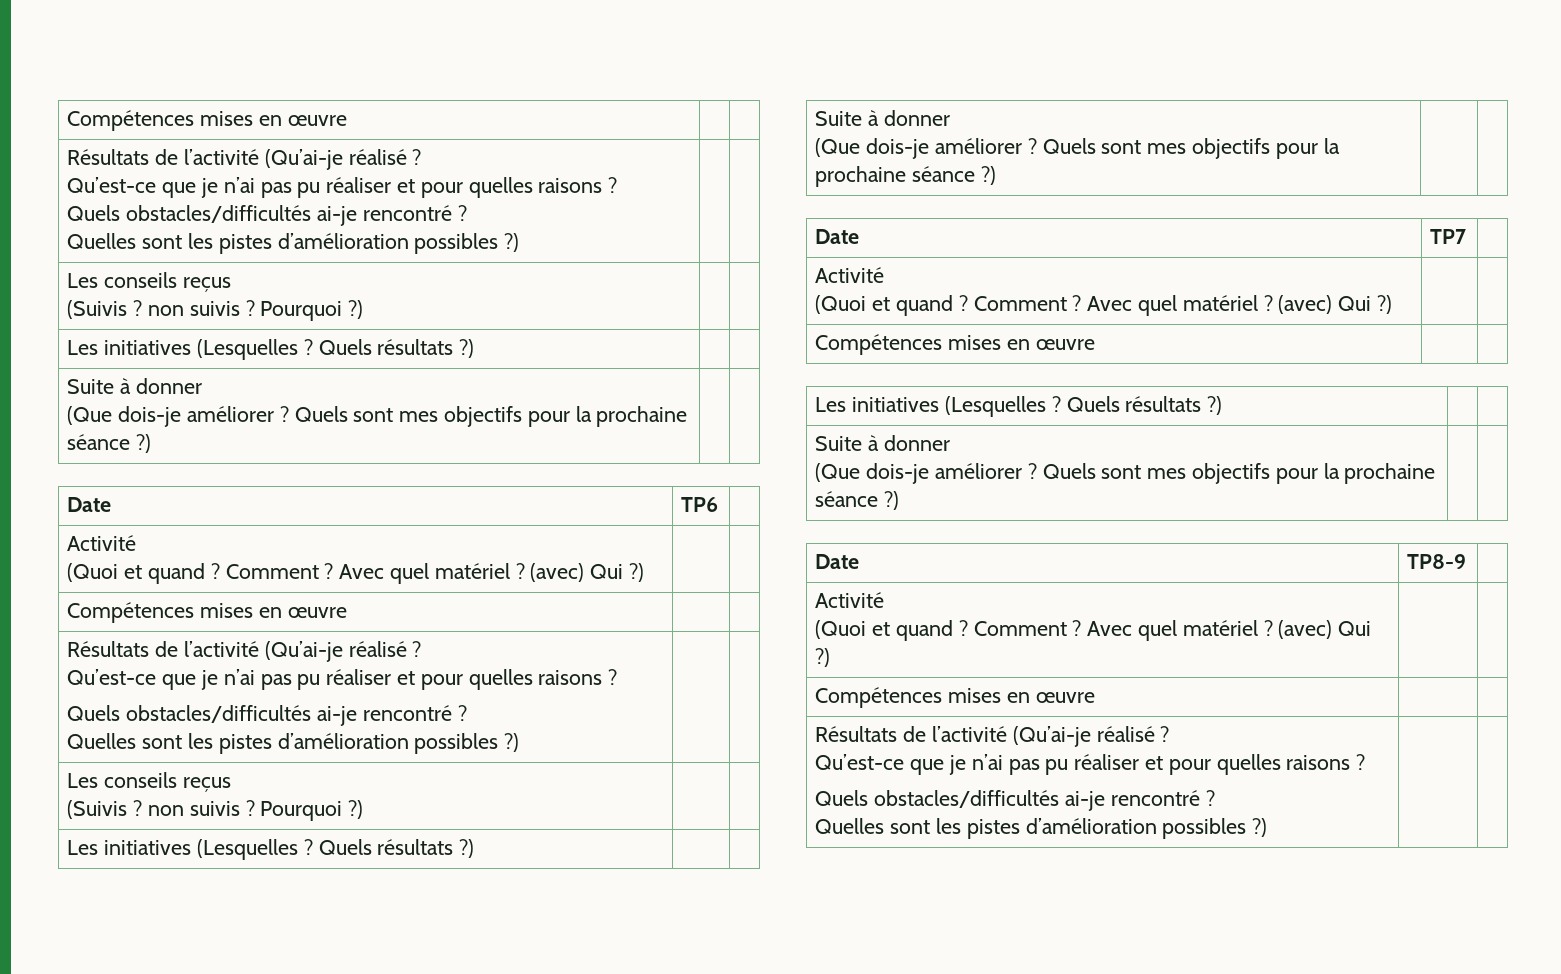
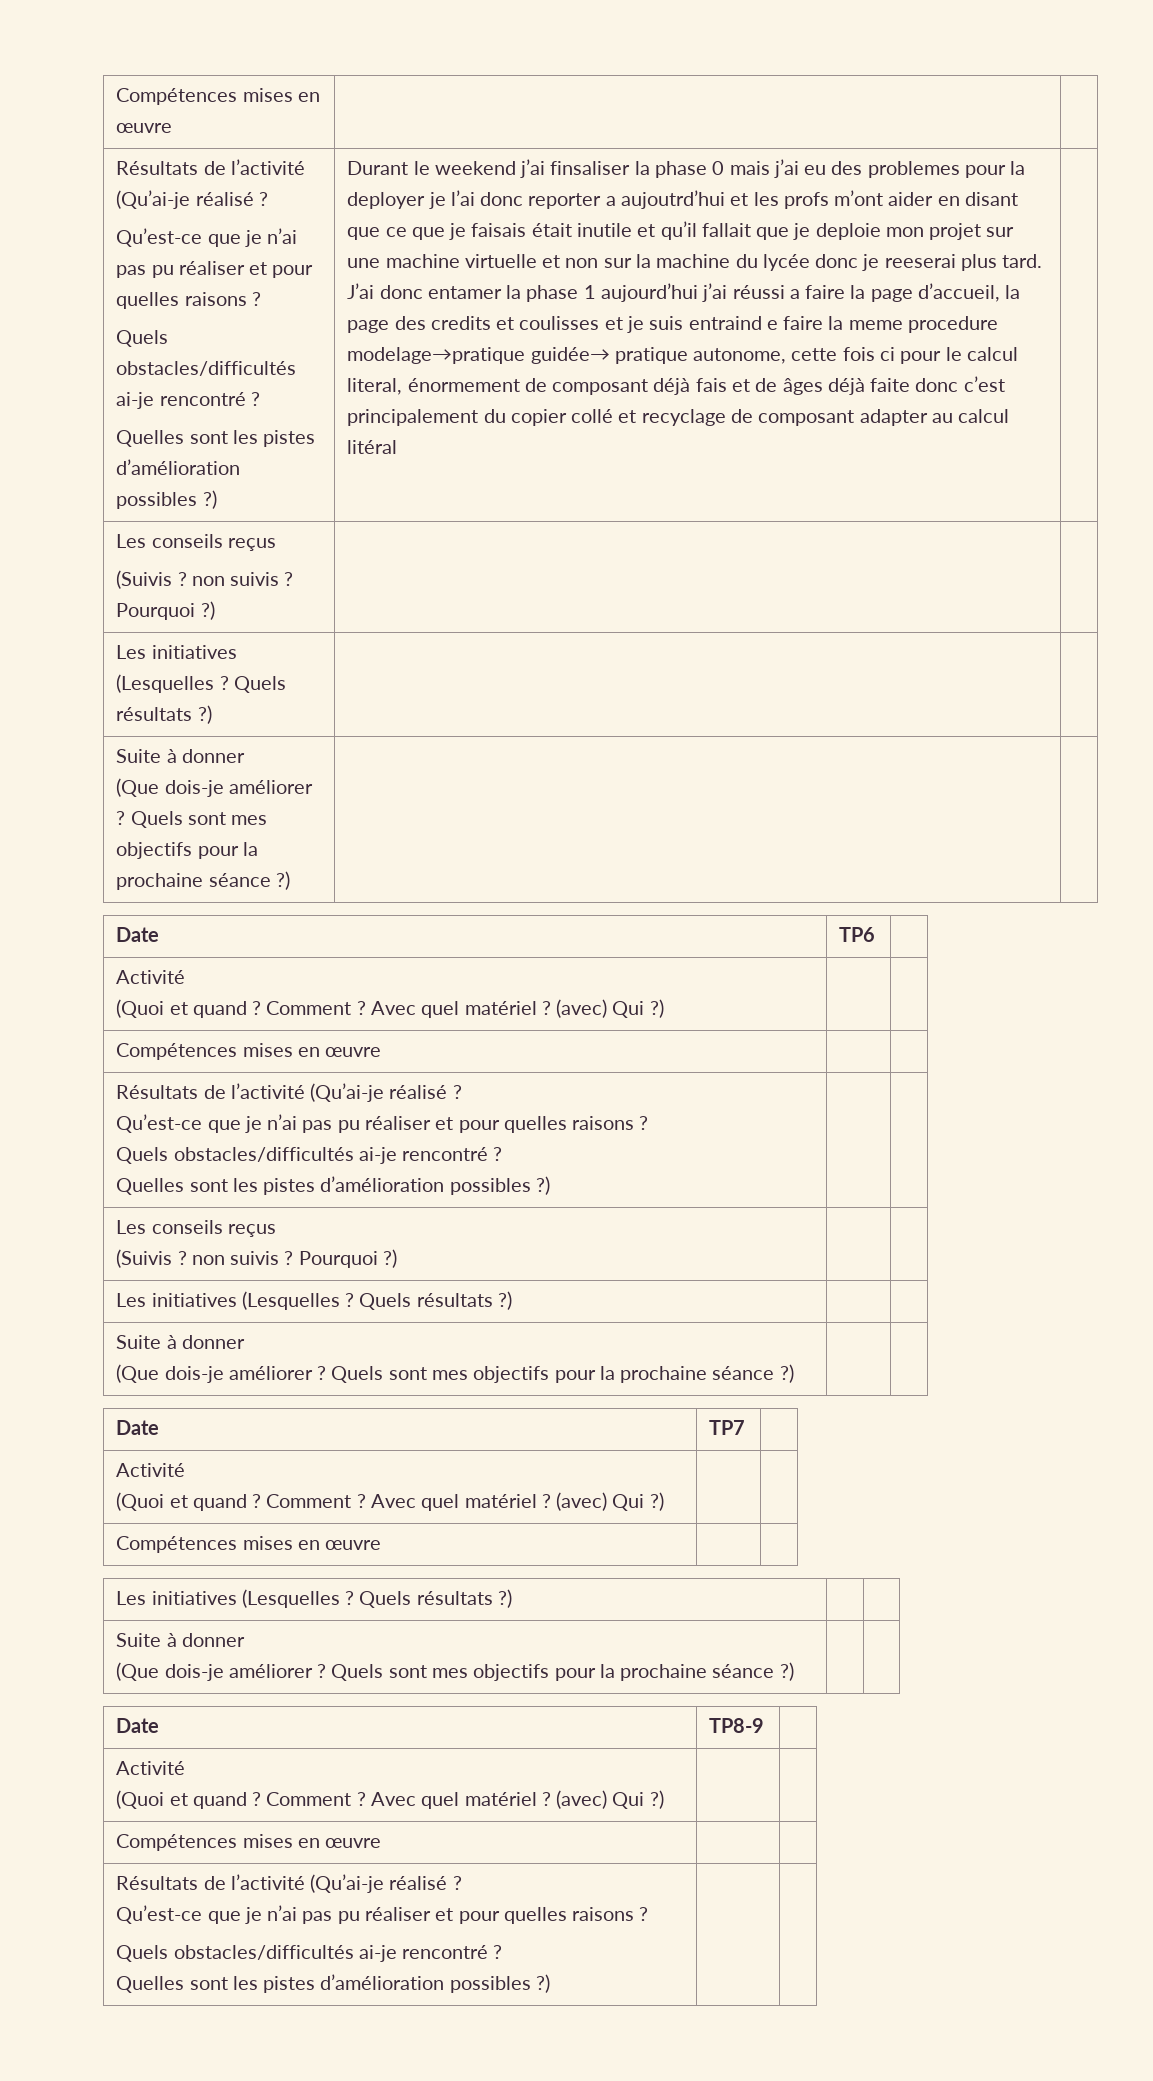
(520, 242) none -> [347,159,1026,178] [347,190,1018,209] [347,221,1015,240] [347,254,1043,271] [347,283,1021,302] [347,316,998,333] [347,347,1018,364] [347,376,1005,395] [347,409,1010,426] [347,440,398,454] Durant le weekend j’ai finsaliser la phase 0 mais j’ai eu des problemes pour la deployer je l’ai donc reporter a aujoutrd’hui et les profs m’ont aider en disant que ce que je faisais était inutile et qu’il fallait que je deploie mon projet sur une machine virtuelle et non sur la machine du lycée donc je reeserai plus tard. J’ai donc entamer la phase 1 aujourd’hui j’ai réussi a faire la page d’accueil, la page des credits et coulisses et je suis entraind e faire la meme procedure modelage→pratique guidée→ pratique autonome, cette fois ci pour le calcul literal, énormement de composant déjà fais et de âges déjà faite donc c’est principalement du copier collé et recyclage de composant adapter au calcul litéral

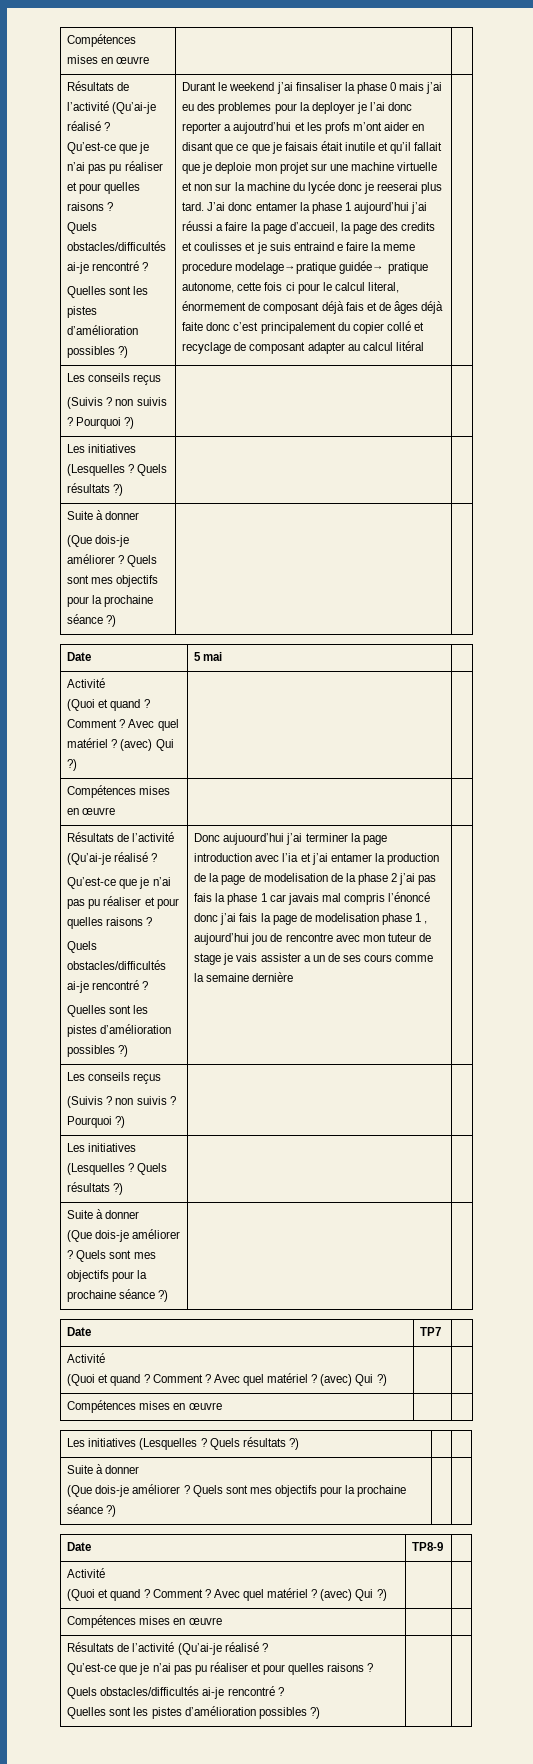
[839,927,876,942] TP6 -> [194,652,223,661] 5 mai
(550, 1185) none -> [194,833,387,845] [194,853,439,865] [194,873,437,885] [194,892,431,905] [194,913,428,925] [194,933,431,945] [194,953,434,965] [194,972,294,982] Donc aujuourd’hui j’ai terminer la page introduction avec l’ia et j’ai entamer la production de la page de modelisation de la phase 2 j’ai pas fais la phase 1 car javais mal compris l’énoncé donc j’ai fais la page de modelisation phase 1 , aujourd’hui jou de rencontre avec mon tuteur de stage je vais assister a un de ses cours comme la semaine dernière

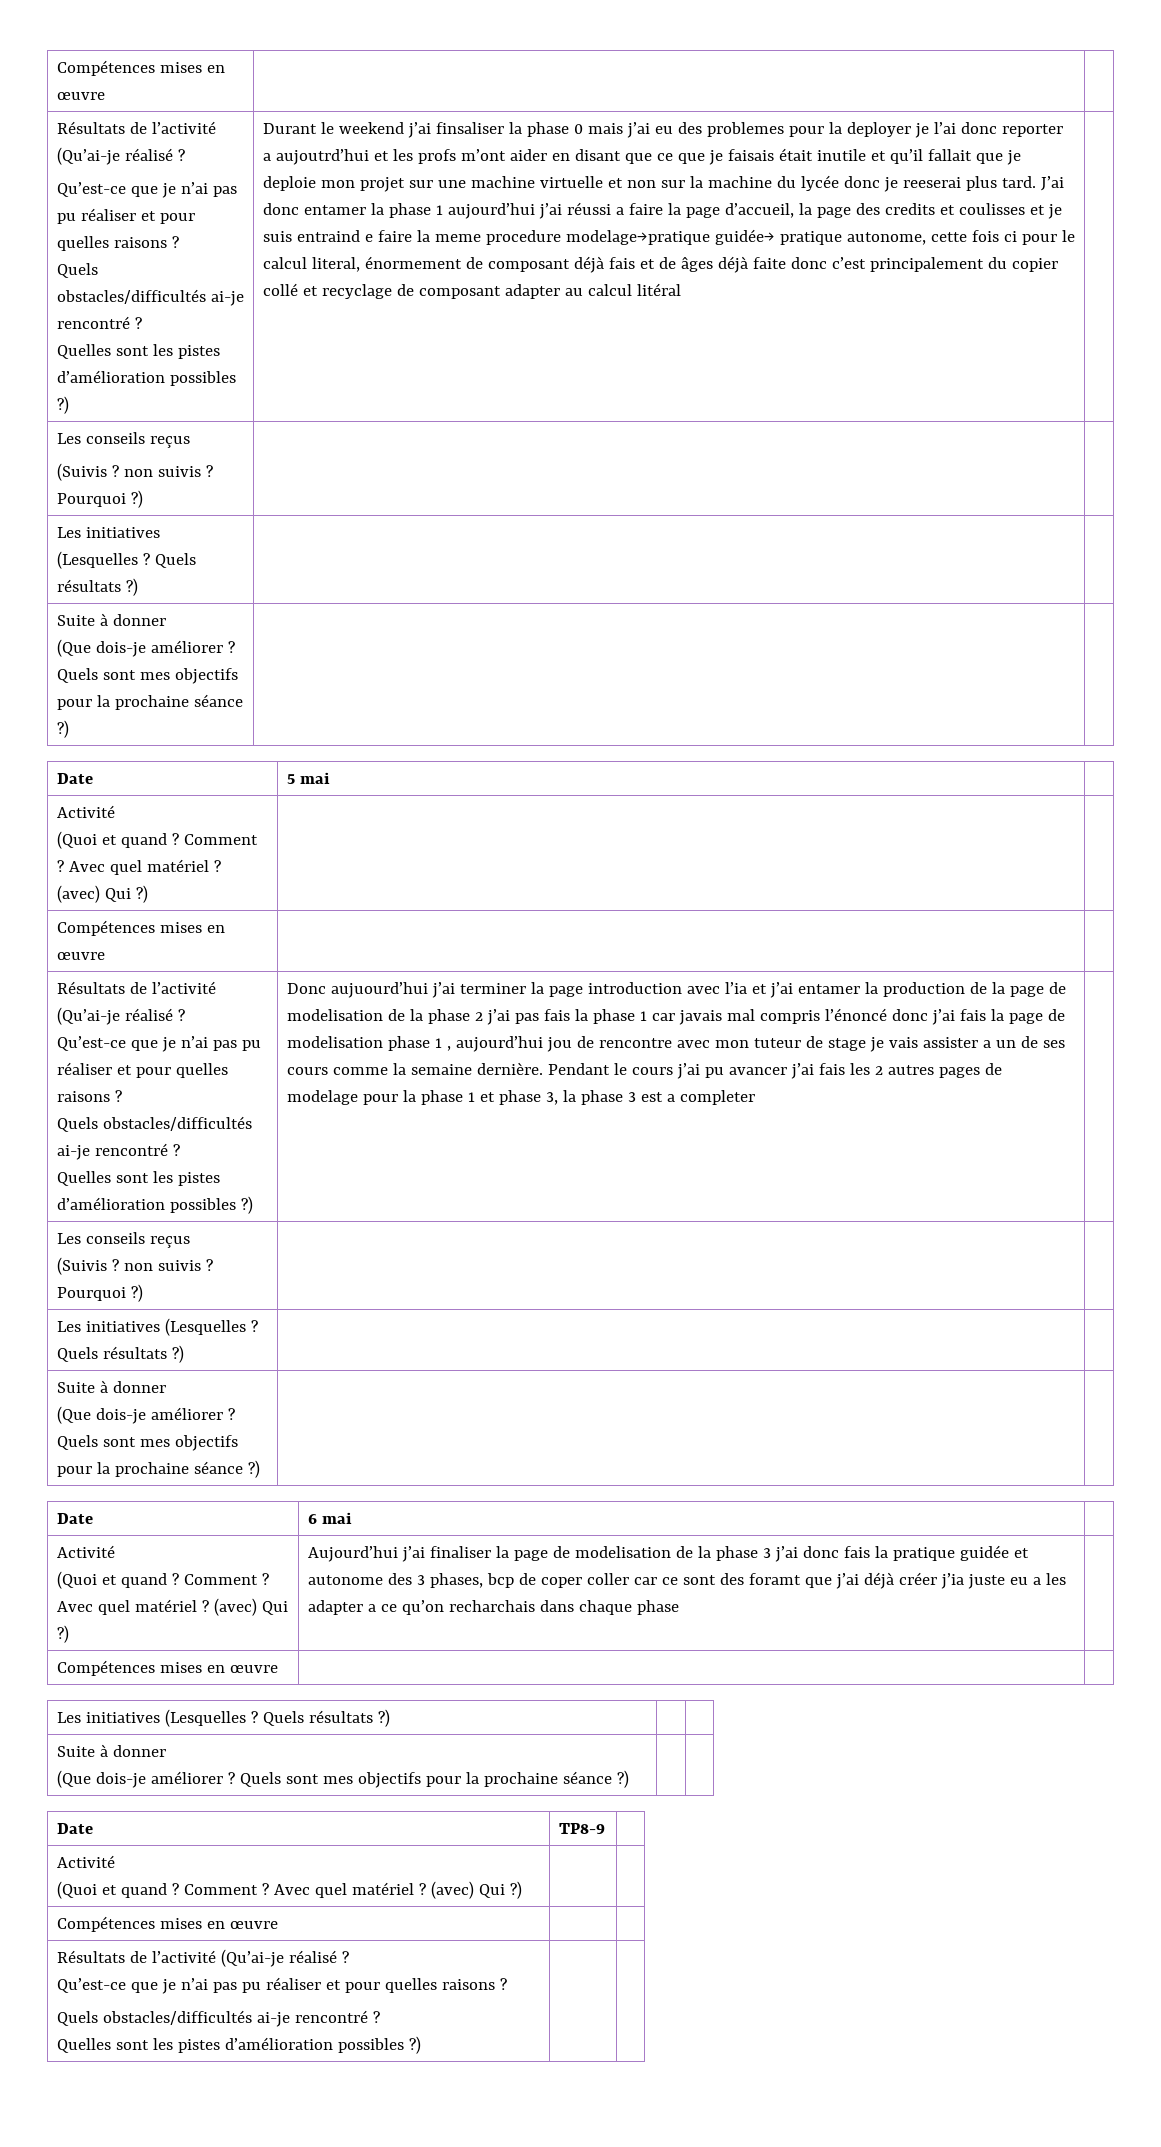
[252,972,294,982] dernière -> [476,1062,1002,1079] [286,1090,755,1105] dernière. Pendant le cours j’ai pu avancer j’ai fais les 2 autres pages de modelage pour la phase 1 et phase 3, la phase 3 est a completer
[420,1327,442,1336] TP7 -> [307,1512,352,1524] 6 mai
(387, 1380) none -> [307,1545,1029,1562] [307,1572,1066,1589] [307,1600,679,1615] Aujourd’hui j’ai finaliser la page de modelisation de la phase 3 j’ai donc fais la pratique guidée et autonome des 3 phases, bcp de coper coller car ce sont des foramt que j’ai déjà créer j’ia juste eu a les adapter a ce qu’on recharchais dans chaque phase

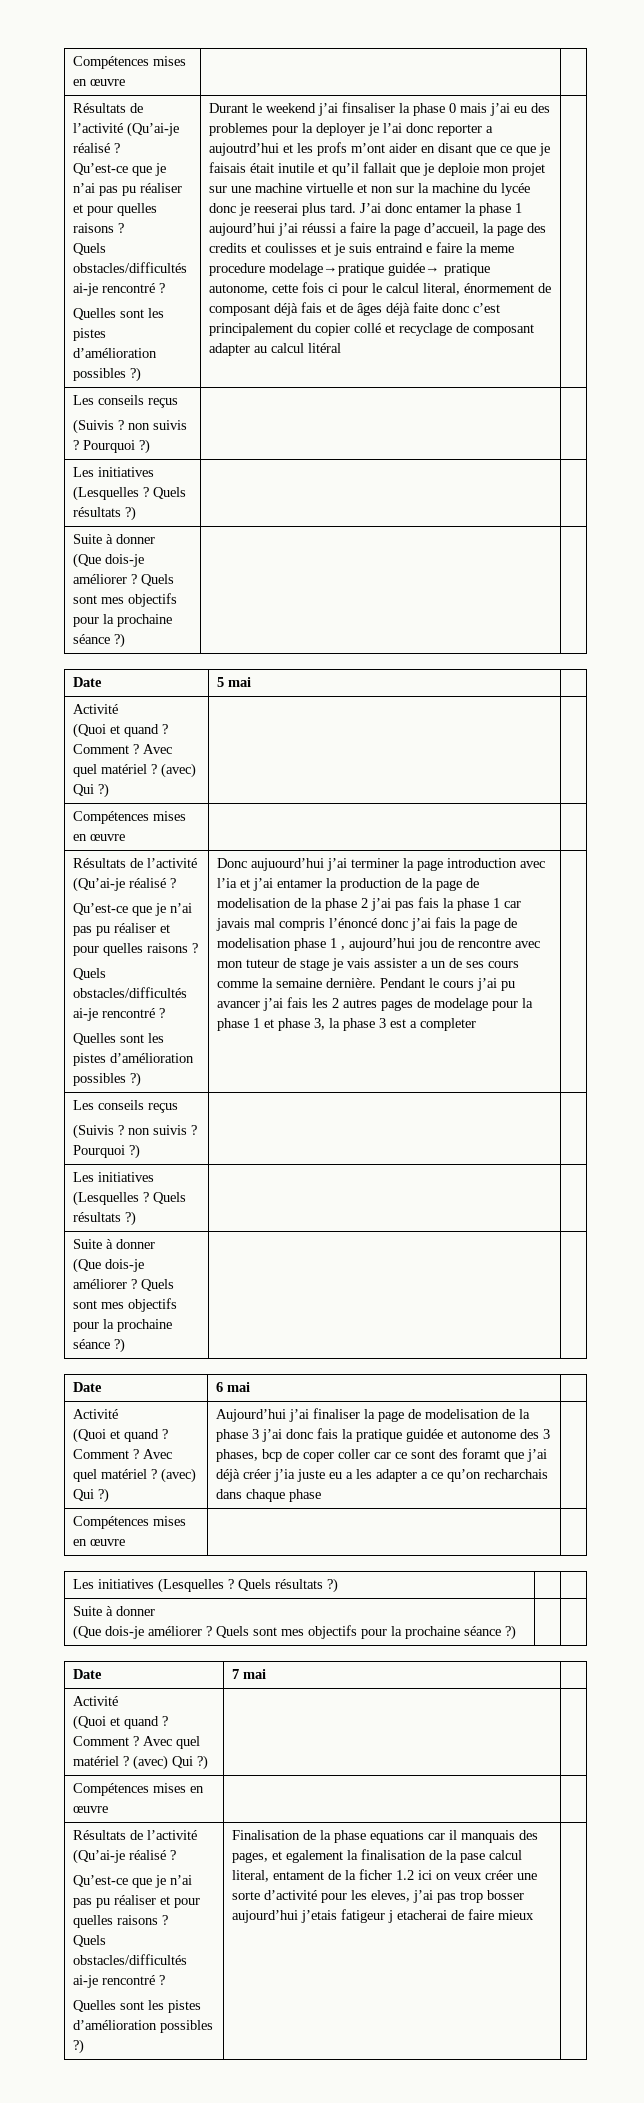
[558,1823,605,1834] TP8-9 -> [232,1669,267,1679] 7 mai
(421, 2045) none -> [232,1830,539,1843] [232,1849,523,1863] [232,1869,538,1882] [232,1890,525,1903] [232,1909,535,1923] Finalisation de la phase equations car il manquais des pages, et egalement la finalisation de la pase calcul literal, entament de la ficher 1.2 ici on veux créer une sorte d’activité pour les eleves, j’ai pas trop bosser aujourd’hui j’etais fatigeur j etacherai de faire mieux

